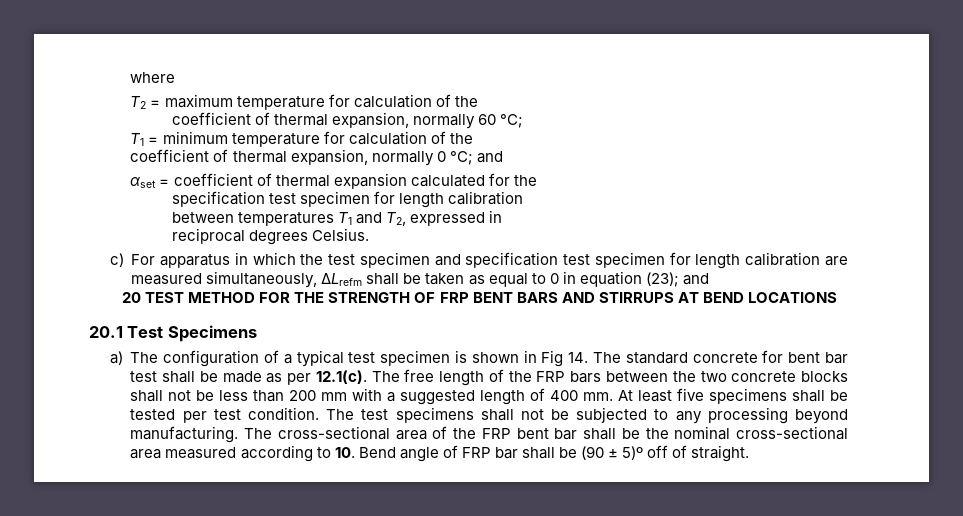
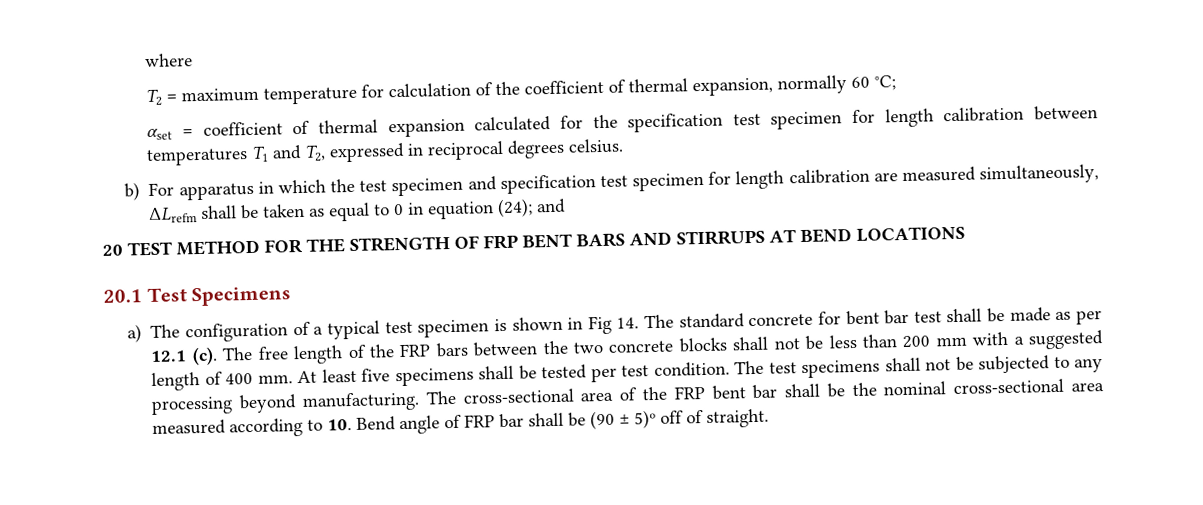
(478, 101) // -> (521, 88) none
[130,131,473,147] [130,149,503,166] // T1 = minimum temperature for calculation of the // coefficient of thermal expansion, normally 0 °C; and -> (897, 83) none
[171,191,524,208] // specification test specimen for length calibration // -> [627,106,1025,133] specification test specimen for length calibration
(503, 216) // -> (425, 149) none
[311,228,369,241] [109,253,124,267] Celsius. // c) -> [568,138,625,154] [124,182,141,201] celsius. // b)
[645,272,679,287] (23); -> [497,198,534,218] (24);
[315,370,367,384] 12.1(c). -> [150,346,218,366] 12.1 (c).

